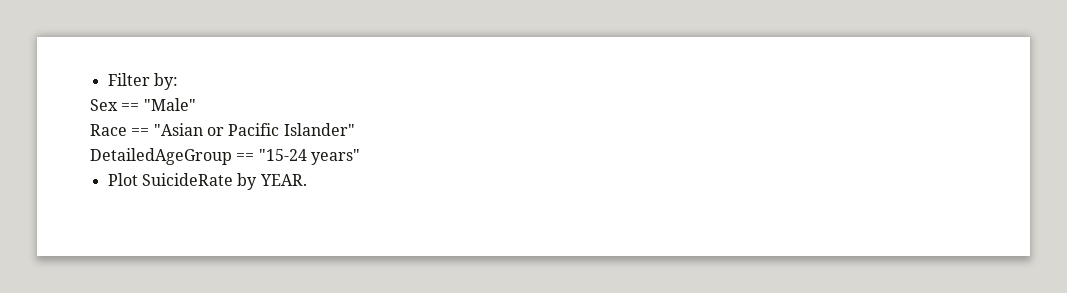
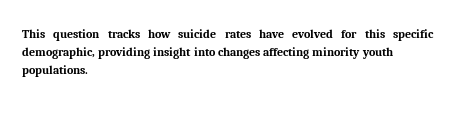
[107,73,178,90] [90,98,196,111] [90,123,355,136] [90,148,360,165] [107,173,307,190] Filter by: // Sex == "Male" // Race == "Asian or Pacific Islander" // DetailedAgeGroup == "15-24 years" // Plot SuicideRate by YEAR. -> [22,29,435,41] [22,47,393,59] [22,65,88,77] This question tracks how suicide rates have evolved for this specific demographic, providing insight into changes affecting minority youth populations.

